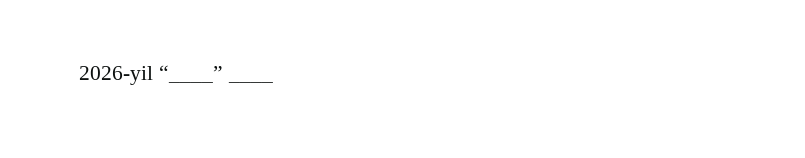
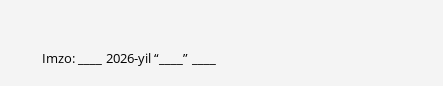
(79, 75) none -> [42,54,75,63] [77,63,103,65] Imzo: ____

